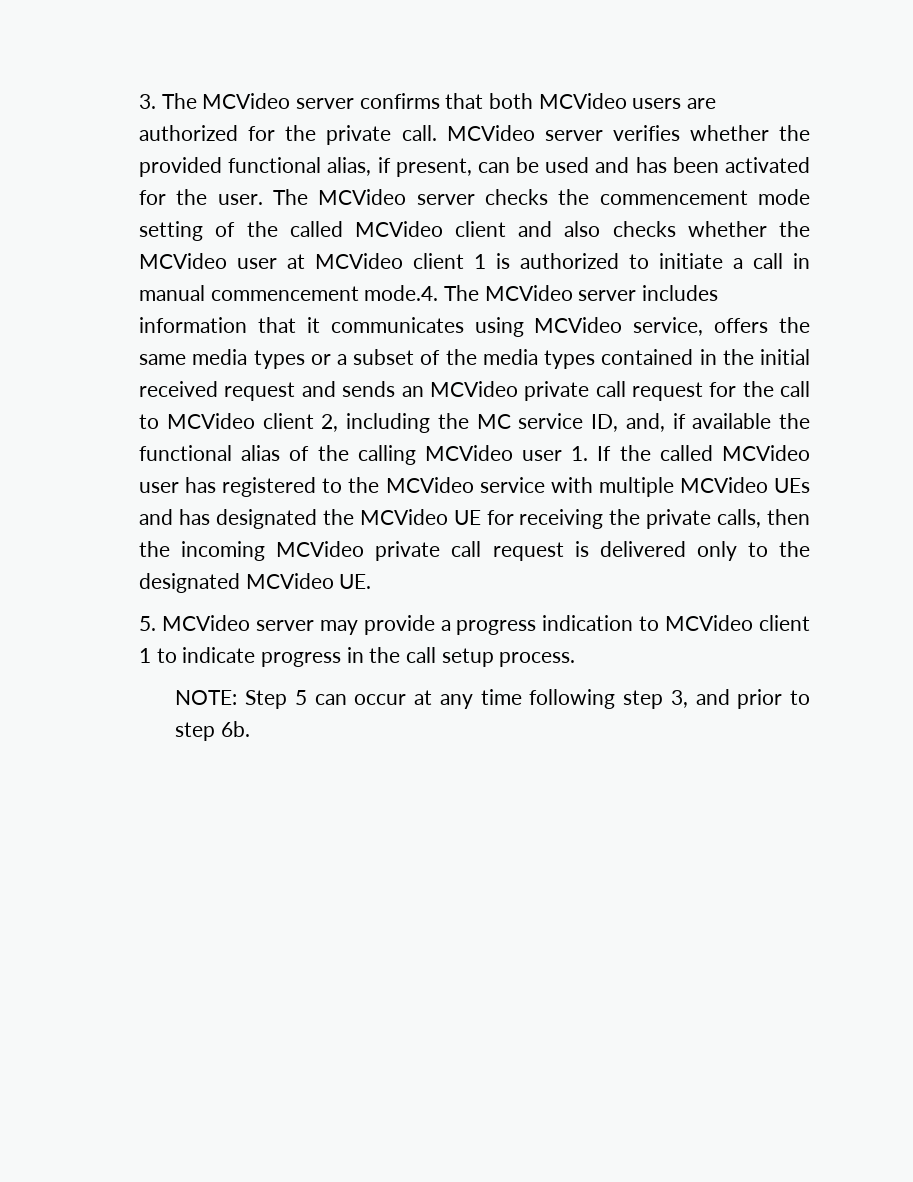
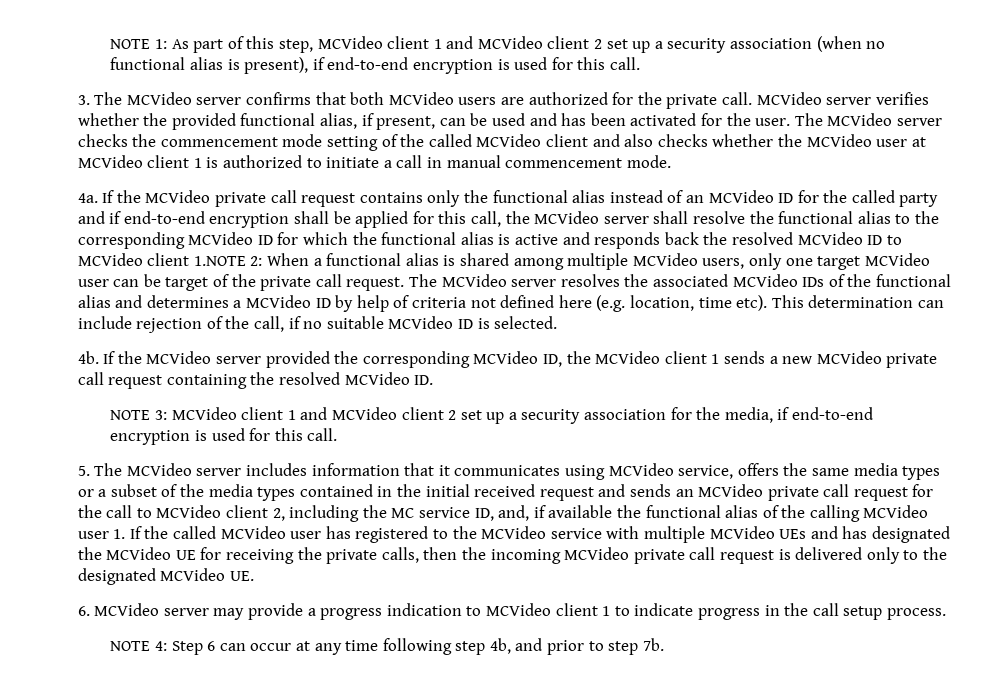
(139, 101) none -> [110,36,886,53] [110,57,640,74] NOTE 1: As part of this step, MCVideo client 1 and MCVideo client 2 set up a security association (when no functional alias is present), if end-to-end encryption is used for this call. //
[364,285,439,301] mode.4. -> [626,155,671,168] [77,190,939,207] [77,211,939,228] [77,232,902,249] [77,253,930,270] [77,274,951,291] [77,295,944,312] [77,316,558,333] [77,351,938,368] [77,372,434,389] [110,407,873,424] [110,428,338,445] [77,466,90,476] mode. // 4a. If the MCVideo private call request contains only the functional alias instead of an MCVideo ID for the called party and if end-to-end encryption shall be applied for this call, the MCVideo server shall resolve the functional alias to the corresponding MCVideo ID for which the functional alias is active and responds back the resolved MCVideo ID to MCVideo client 1.NOTE 2: When a functional alias is shared among multiple MCVideo users, only one target MCVideo user can be target of the private call request. The MCVideo server resolves the associated MCVideo IDs of the functional alias and determines a MCVideo ID by help of criteria not defined here (e.g. location, time etc). This determination can include rejection of the call, if no suitable MCVideo ID is selected. // 4b. If the MCVideo server provided the corresponding MCVideo ID, the MCVideo client 1 sends a new MCVideo private call request containing the resolved MCVideo ID. // NOTE 3: MCVideo client 1 and MCVideo client 2 set up a security association for the media, if end-to-end encryption is used for this call. // 5.
[139,616,157,631] 5. -> [77,606,90,616] 6.
[175,690,307,709] NOTE: Step 5 -> [110,641,216,655] NOTE 4: Step 6
[670,690,688,708] 3, -> [489,638,511,654] 4b,
[220,721,250,737] 6b. -> [642,638,664,651] 7b.

